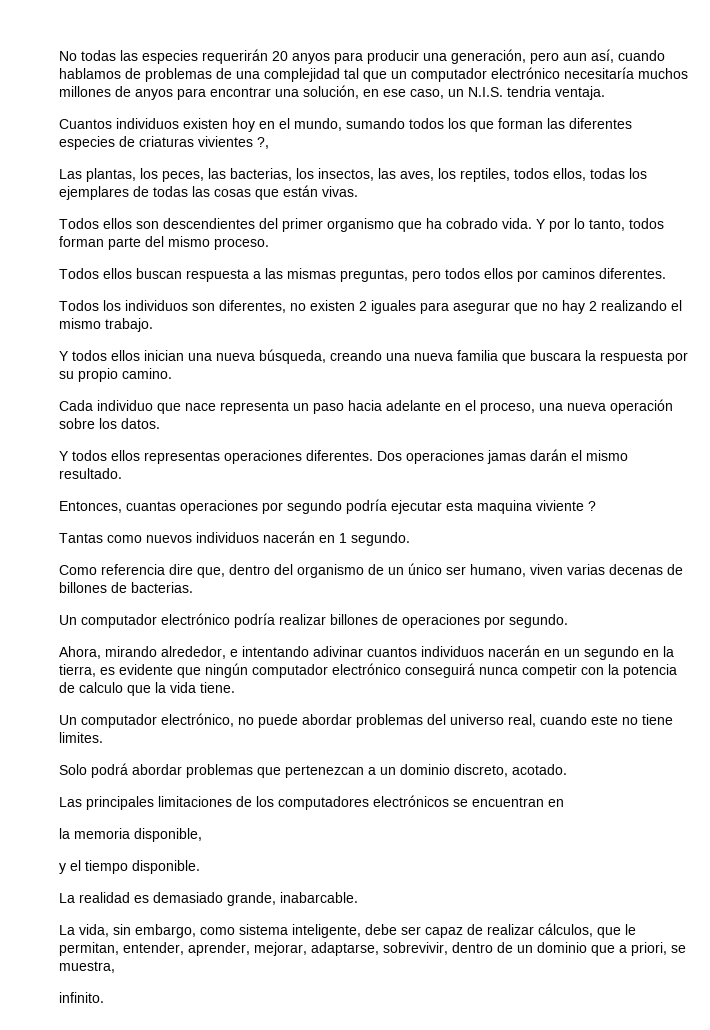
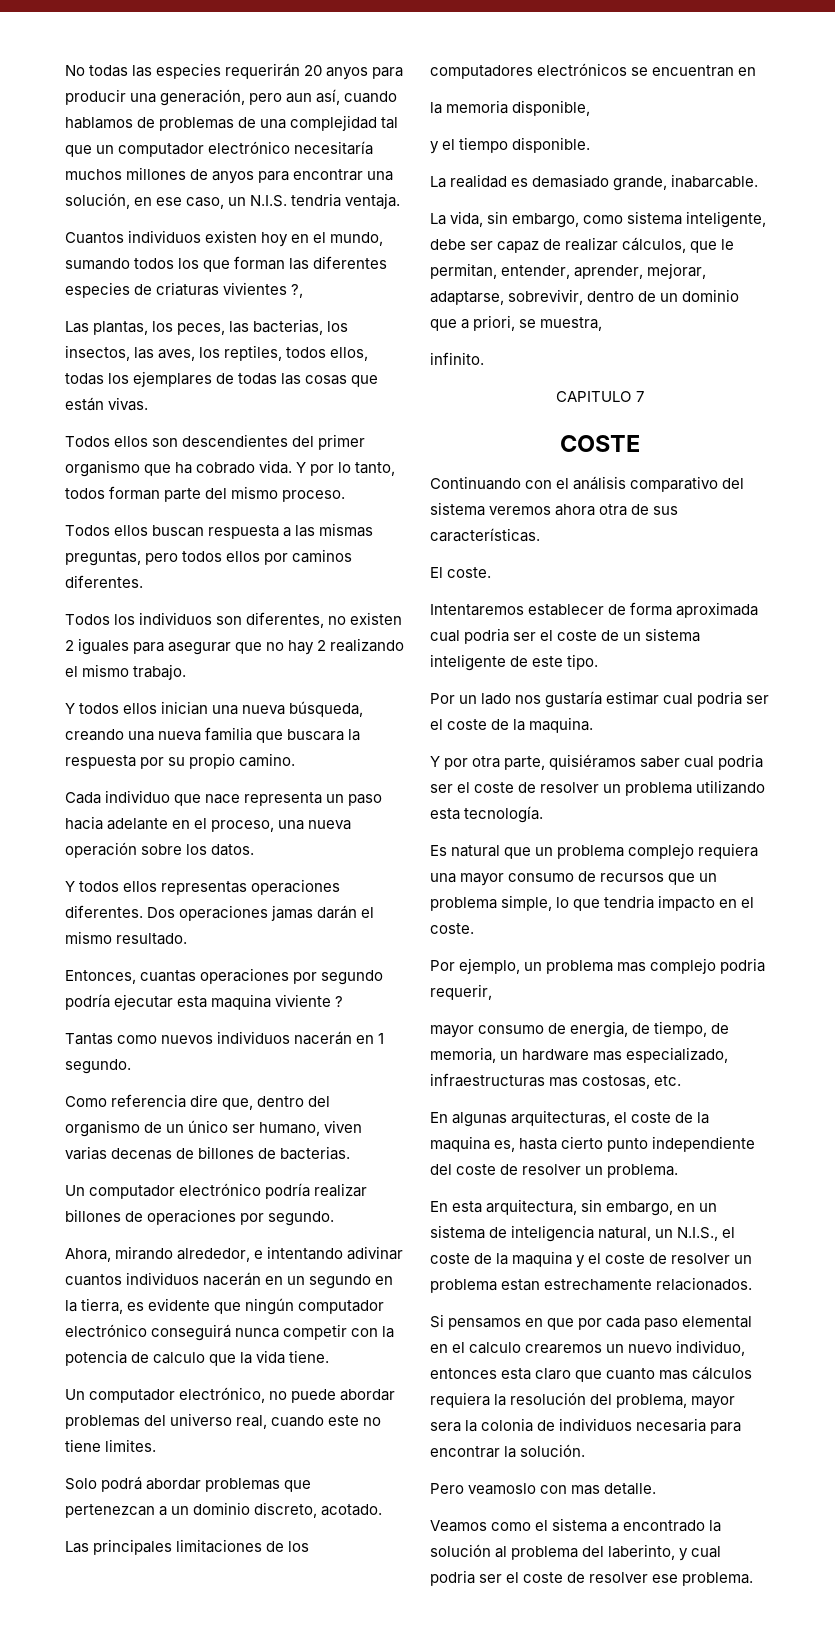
(104, 997) none -> [556,391,644,402] [560,435,640,452] [430,476,745,492] [430,502,679,516] [430,528,540,542] [430,567,492,578] [430,602,759,618] [430,628,701,644] [430,654,599,671] [430,691,770,708] [430,717,594,733] [430,754,764,770] [430,780,766,796] [430,806,544,823] [430,843,759,859] [430,871,718,886] [430,895,755,911] [430,923,474,934] [430,958,766,974] [430,984,492,1000] [430,1021,730,1038] [430,1047,729,1063] [430,1073,682,1089] [430,1110,710,1127] [430,1136,756,1152] [430,1164,679,1178] [430,1199,718,1216] [430,1225,736,1242] [430,1251,753,1268] [430,1277,753,1293] [430,1314,753,1330] [430,1340,746,1356] [430,1366,753,1382] [430,1392,736,1409] [430,1418,742,1434] [430,1444,586,1458] [430,1483,657,1495] [430,1518,722,1532] [430,1544,722,1561] [430,1570,754,1586] // CAPITULO 7 // COSTE // Continuando con el análisis comparativo del sistema veremos ahora otra de sus características. // El coste. // Intentaremos establecer de forma aproximada cual podria ser el coste de un sistema inteligente de este tipo. // Por un lado nos gustaría estimar cual podria ser el coste de la maquina. // Y por otra parte, quisiéramos saber cual podria ser el coste de resolver un problema utilizando esta tecnología. // Es natural que un problema complejo requiera una mayor consumo de recursos que un problema simple, lo que tendria impacto en el coste. // Por ejemplo, un problema mas complejo podria requerir, // mayor consumo de energia, de tiempo, de memoria, un hardware mas especializado, infraestructuras mas costosas, etc. // En algunas arquitecturas, el coste de la maquina es, hasta cierto punto independiente del coste de resolver un problema. // En esta arquitectura, sin embargo, en un sistema de inteligencia natural, un N.I.S., el coste de la maquina y el coste de resolver un problema estan estrechamente relacionados. // Si pensamos en que por cada paso elemental en el calculo crearemos un nuevo individuo, entonces esta claro que cuanto mas cálculos requiera la resolución del problema, mayor sera la colonia de individuos necesaria para encontrar la solución. // Pero veamoslo con mas detalle. // Veamos como el sistema a encontrado la solución al problema del laberinto, y cual podria ser el coste de resolver ese problema.

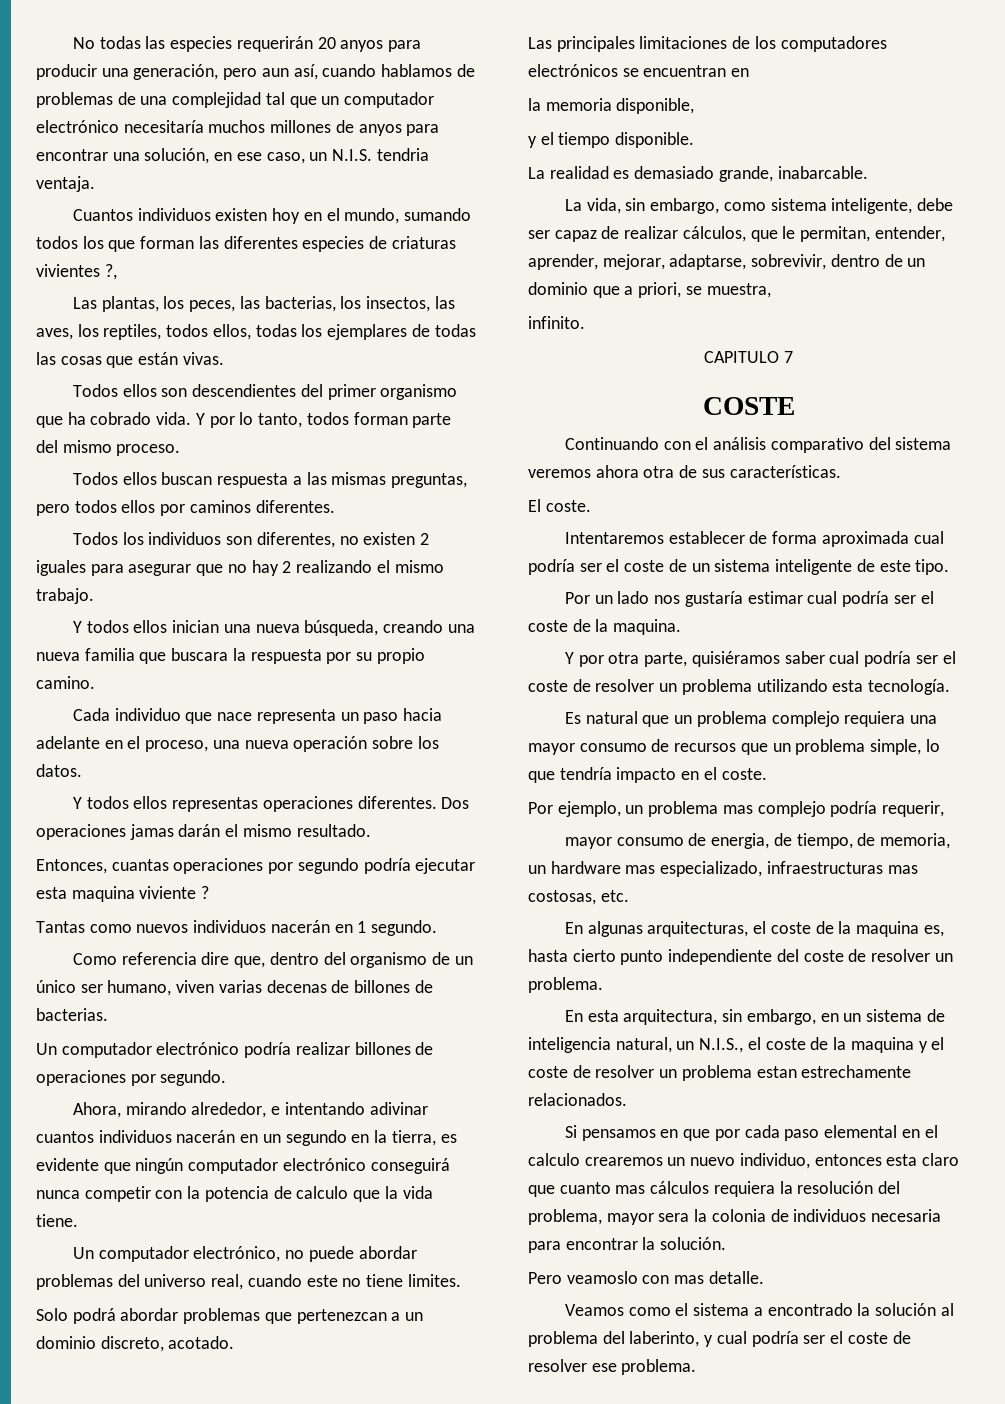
[464,628,510,644] podria -> [528,559,575,575] podría
[697,691,743,707] podria -> [842,591,890,607] podría
[718,754,764,770] podria -> [864,651,912,667] podría
[604,895,655,909] tendria -> [559,767,612,780] tendría
[720,958,766,974] podria -> [830,801,878,817] podría
[430,1570,475,1586] podria -> [751,1331,799,1347] podría

